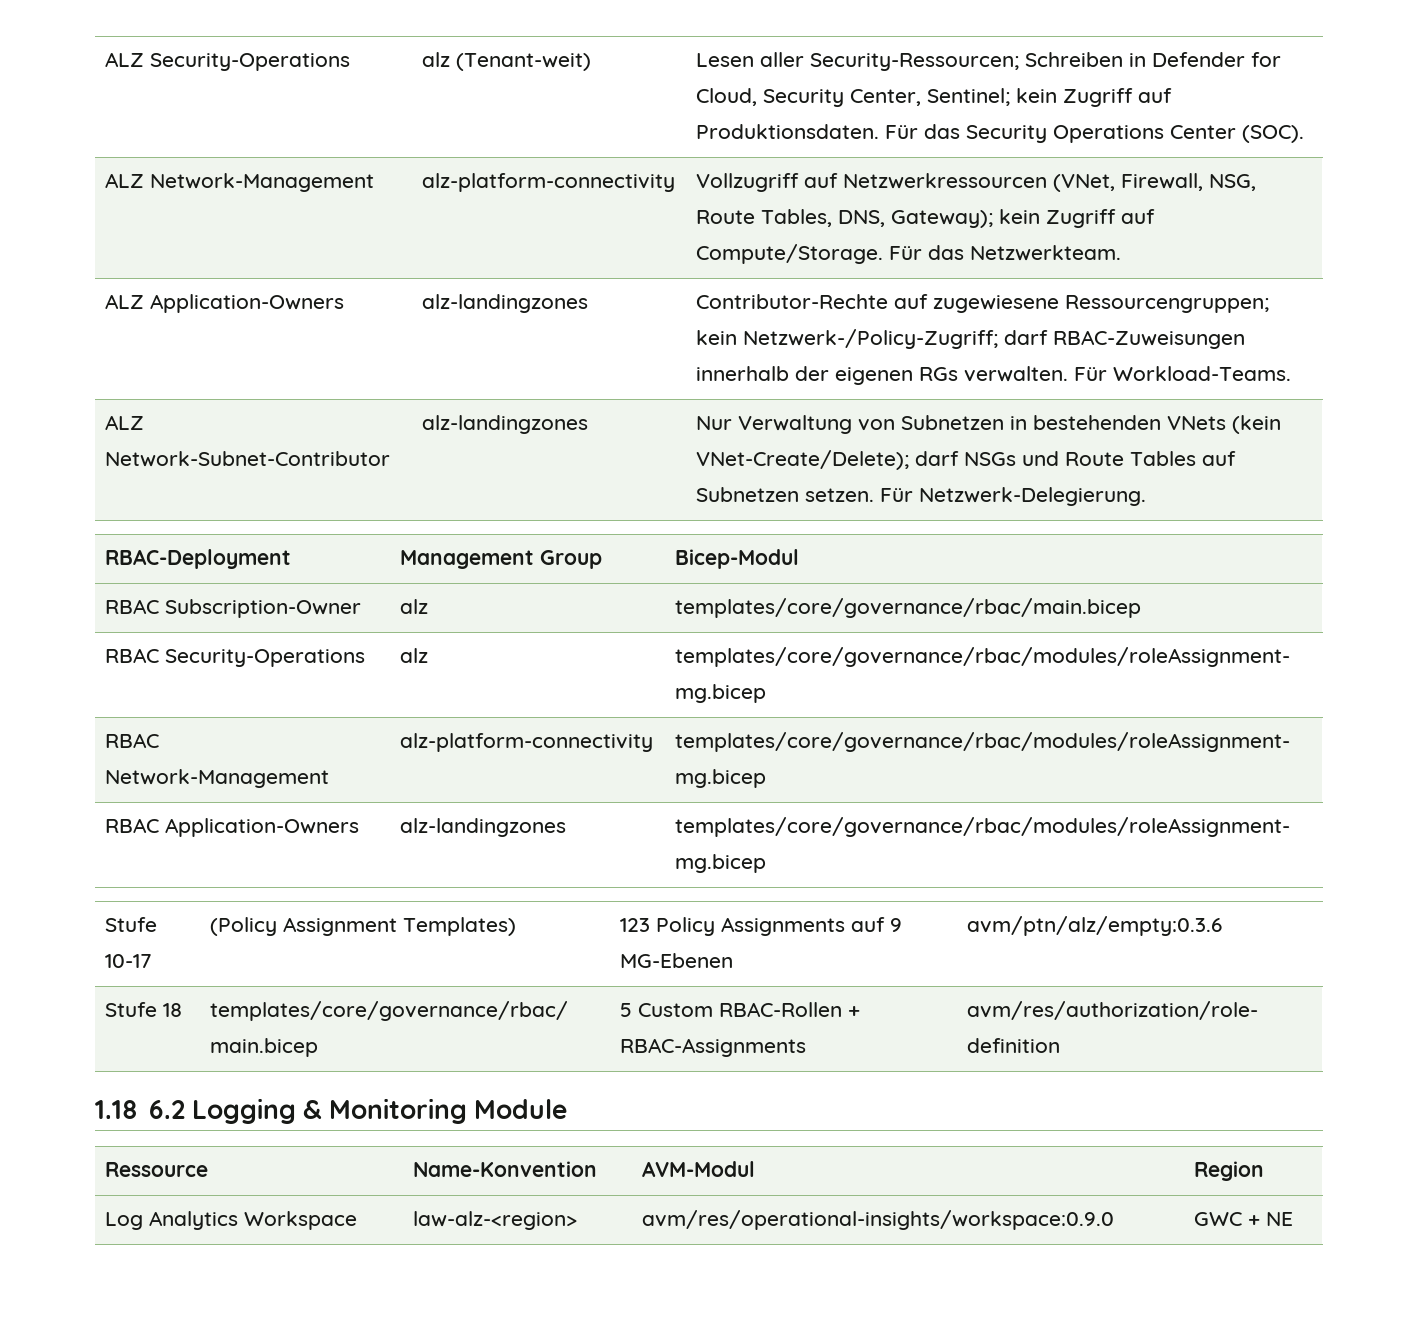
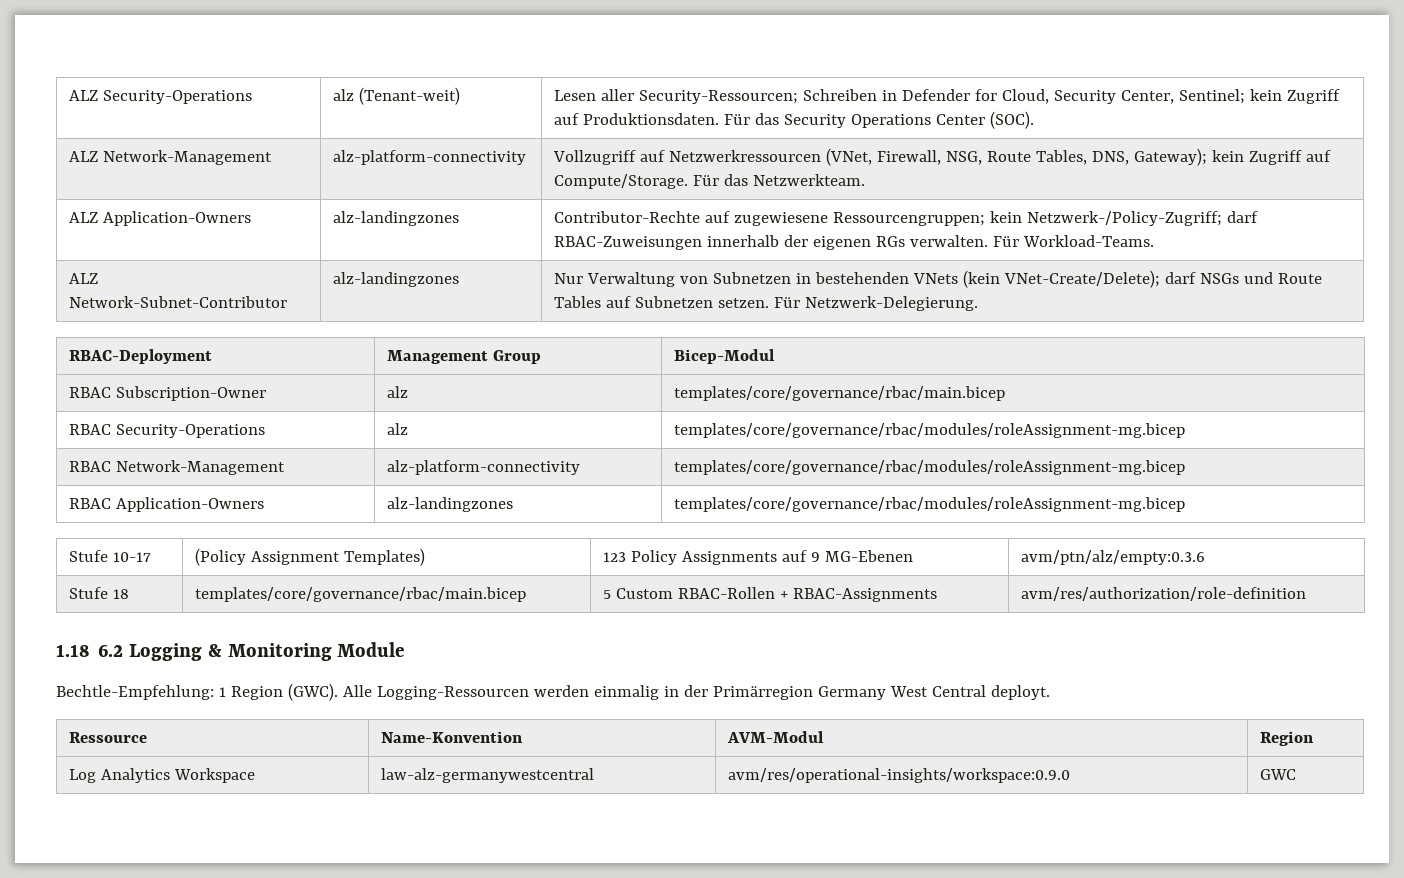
(568, 1109) none -> [56,683,1050,701] // Bechtle-Empfehlung: 1 Region (GWC). Alle Logging-Ressourcen werden einmalig in der Primärregion Germany West Central deployt.
[413,1211,578,1230] law-alz-<region> -> [381,768,595,783] law-alz-germanywestcentral
[1248,1212,1294,1226] + NE -> (1297, 774) none

